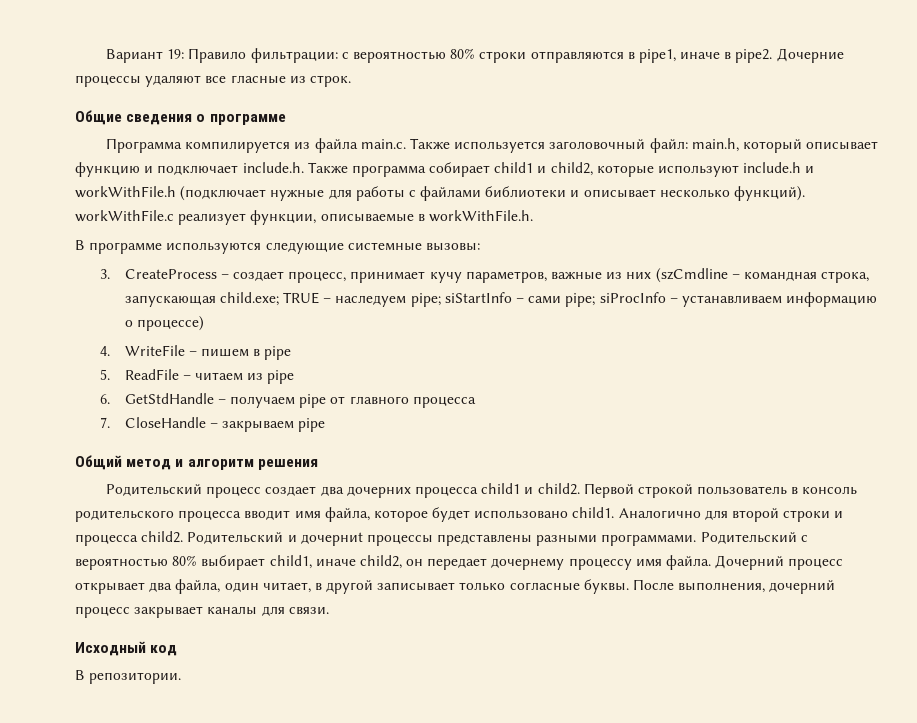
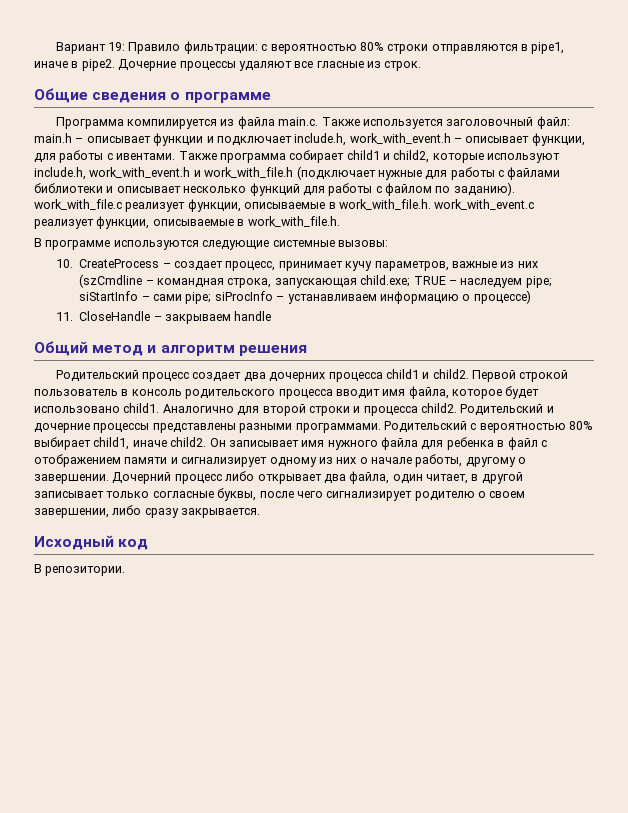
[691,138,879,153] [75,162,304,177] main.h, который описывает функцию и подключает include.h. -> [34,133,585,146] [34,150,176,163] main.h – описывает функции и подключает include.h, work_with_event.h – описывает функции, для работы с ивентами.
[743,162,815,173] [75,186,176,198] include.h и workWithFile.h -> [34,167,294,180] include.h, work_with_event.h и work_with_file.h
[734,186,806,201] [75,210,533,225] функций). workWithFile.c реализует функции, описываемые в workWithFile.h. -> [249,182,515,196] [34,199,535,212] [34,216,340,229] функций для работы с файлом по заданию). work_with_file.c реализует функции, описываемые в work_with_file.h. work_with_event.c реализует функции, описываемые в work_with_file.h.
[99,269,110,279] 3. -> [56,259,74,268] 10.
[99,345,292,360] [99,369,295,384] [99,393,476,408] [99,417,110,428] 4. WriteFile – пишем в pipe // 5. ReadFile – читаем из pipe // 6. GetStdHandle – получаем pipe от главного процесса // 7. -> [56,312,74,321] 11.
[298,418,326,432] pipe -> [234,311,272,321] handle
[300,532,363,546] дочерниt -> [34,423,90,433] дочерние
[359,555,712,570] child2, он передает дочернему процессу имя файла. -> [170,437,547,450] [34,454,527,467] [34,474,109,484] child2. Он записывает имя нужного файла для ребенка в файл с отображением памяти и сигнализирует одному из них о начале работы, другому о завершении.
(844, 564) none -> [225,471,255,481] либо
[583,579,836,594] [75,606,329,618] буквы. После выполнения, дочерний процесс закрывает каналы для связи. -> [217,488,526,501] [34,505,261,518] буквы, после чего сигнализирует родителю о своем завершении, либо сразу закрывается.

